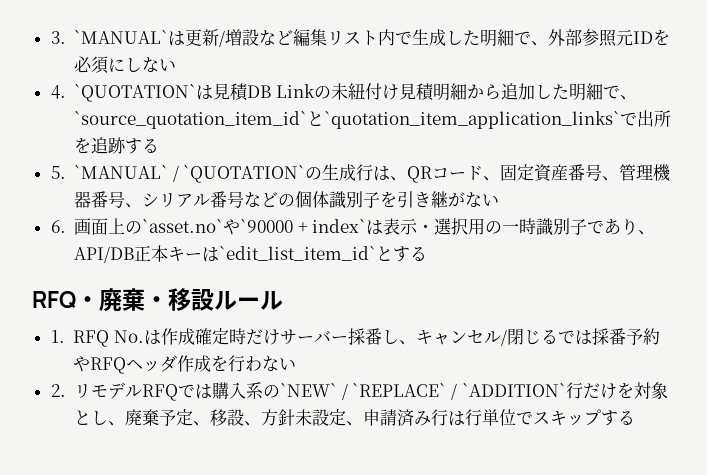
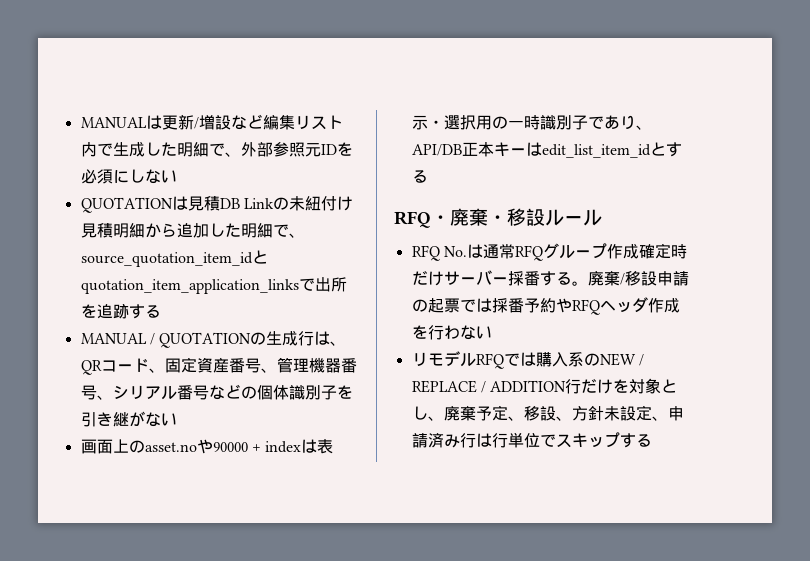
[50,30,169,44] 3. `MANUAL` -> [80,117,147,128] MANUAL
[50,84,197,102] 4. `QUOTATION` -> [80,197,173,213] QUOTATION
[74,111,621,129] `source_quotation_item_id`と`quotation_item_application_links` -> [80,250,268,267] [80,279,299,294] source_quotation_item_idとquotation_item_application_links
[50,165,306,183] 5. `MANUAL` / `QUOTATION` -> [80,332,252,348] MANUAL / QUOTATION
[50,220,66,233] 6. -> (177, 419) none
[142,219,367,235] `asset.no`や`90000 + index` -> [144,439,302,454] asset.noや90000 + index
[219,246,377,261] `edit_list_item_id` -> [541,144,651,158] edit_list_item_id
[50,330,65,343] 1. -> (602, 217) none
(161, 337) none -> [482,243,607,261] 通常RFQグループ
[381,328,558,346] し、キャンセル/閉じる -> [539,270,689,286] [411,298,460,313] する。廃棄/移設申請の起票
[50,384,66,397] 2. -> (492, 332) none
[280,383,566,400] `NEW` / `REPLACE` / `ADDITION` -> [599,353,644,366] [411,380,567,393] NEW / REPLACE / ADDITION

